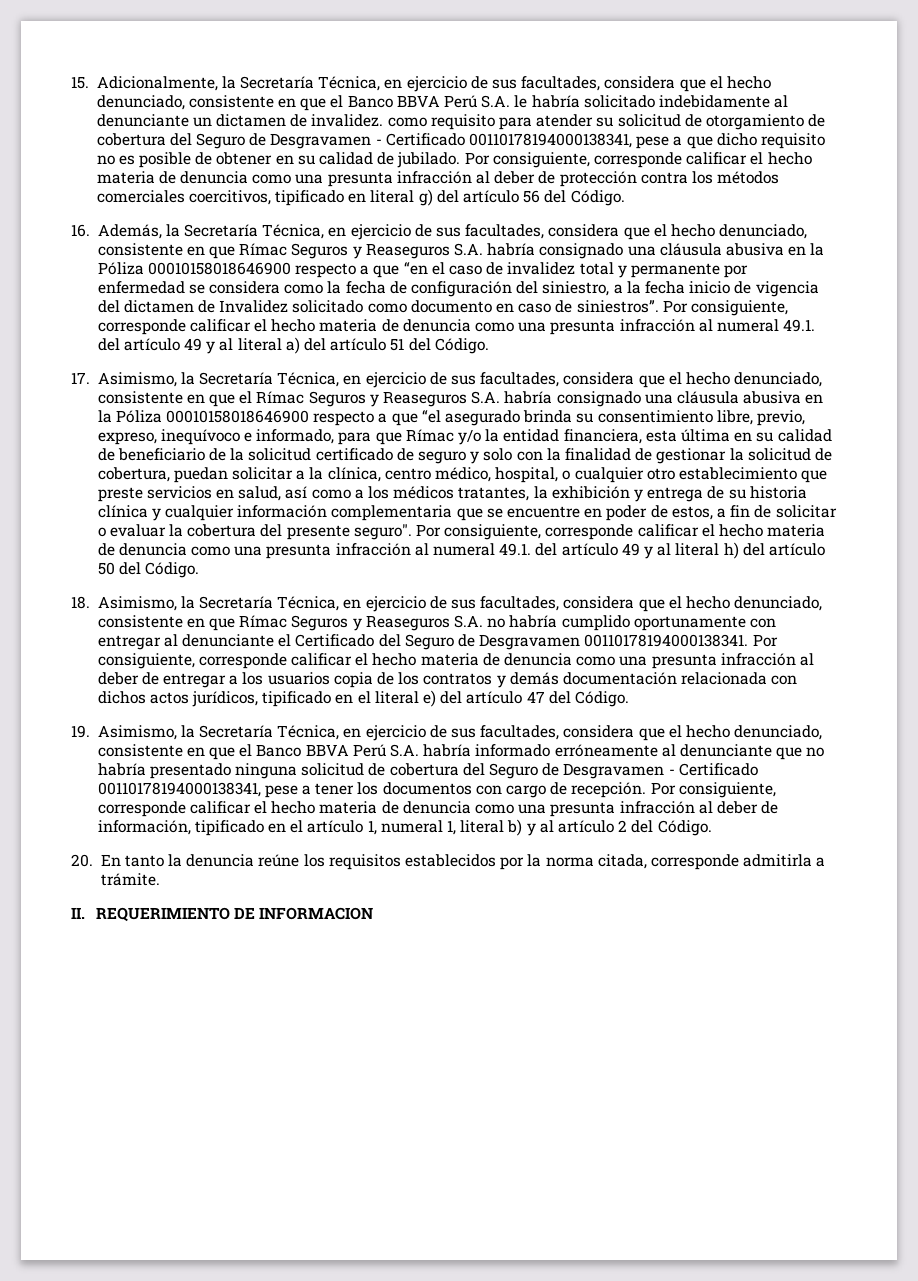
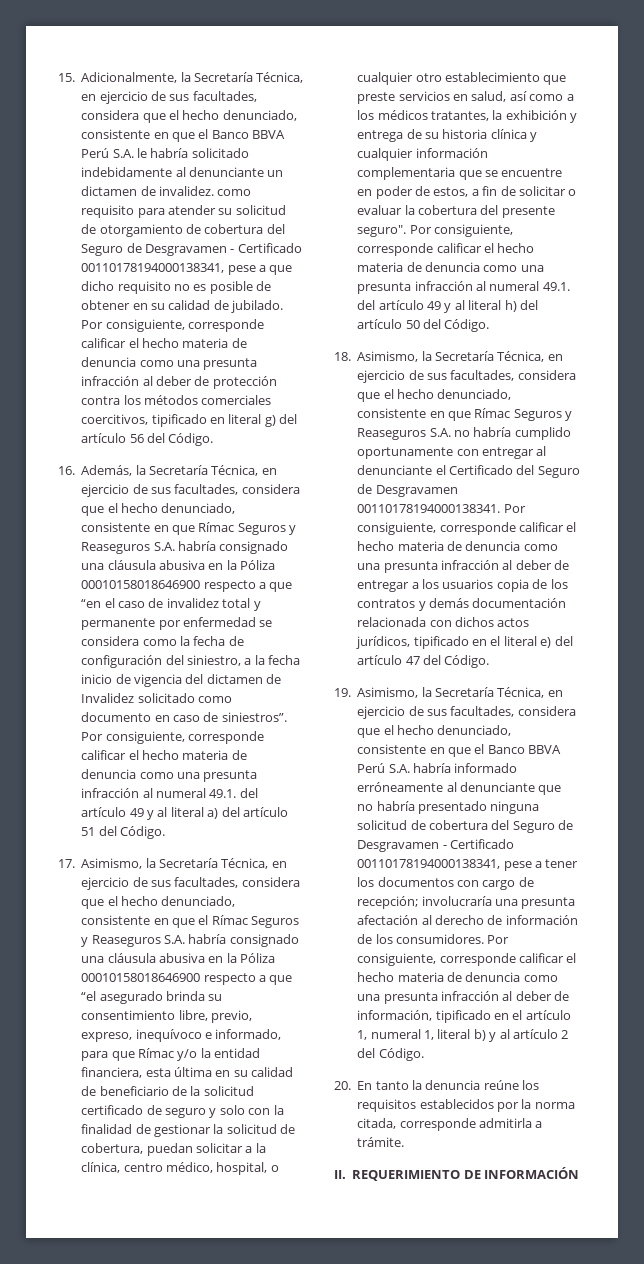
[571,782,647,798] recepción. -> [357,896,576,909] [357,915,578,925] [357,934,484,944] recepción; involucraría una presunta afectación al derecho de información de los consumidores.
[259,907,374,920] INFORMACION -> [484,1167,579,1179] INFORMACIÓN

